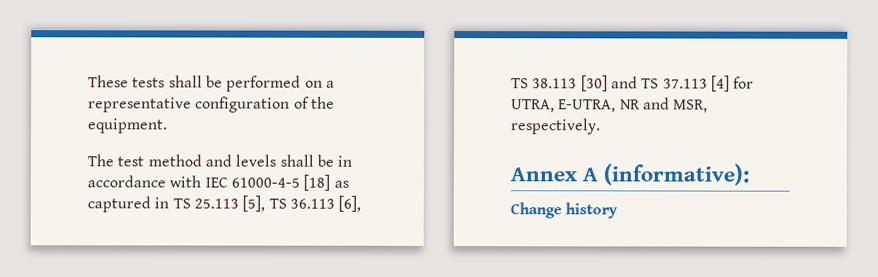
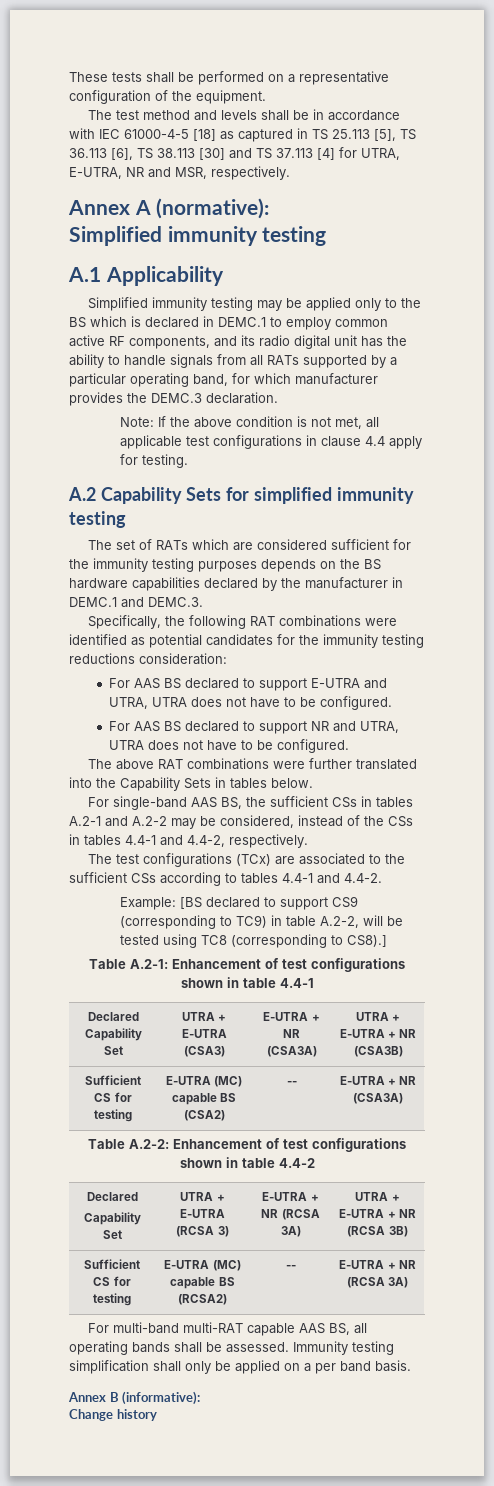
(599, 174) none -> [156,198,270,219] [69,226,327,246] [68,266,224,286] [87,297,421,311] [69,316,388,330] [69,335,407,349] [69,354,397,368] [69,373,378,387] [69,392,278,406] [119,416,379,429] [119,435,422,449] [119,454,188,468] [68,487,414,504] [69,511,126,528] [87,539,411,551] [69,558,381,572] [69,577,403,591] [69,597,203,608] [87,615,397,629] [69,634,424,648] [69,653,227,665] [108,678,387,691] [108,696,392,710] [108,721,399,734] [108,739,349,753] [87,758,417,770] [69,777,313,791] [87,796,413,810] [69,815,413,829] [69,834,308,848] [87,853,405,867] [69,872,382,886] [119,896,358,910] [119,915,403,929] [119,934,387,948] [89,958,405,972] [180,977,314,988] [87,1012,139,1021] [84,1028,142,1041] [103,1046,123,1055] [181,1012,227,1021] [181,1029,227,1038] [183,1046,225,1057] [263,1012,320,1021] [283,1029,300,1038] [266,1046,317,1057] [355,1012,401,1021] [339,1029,417,1038] [353,1046,403,1057] [85,1075,141,1085] [94,1092,132,1102] [94,1109,132,1122] [165,1076,243,1087] [171,1093,237,1105] [183,1110,225,1121] [286,1081,297,1085] [339,1076,417,1085] [353,1093,403,1104] [88,1138,406,1152] [179,1157,315,1168] [86,1192,138,1201] [83,1212,141,1225] [102,1230,122,1239] [180,1192,225,1201] [180,1209,225,1218] [176,1226,229,1237] [262,1192,319,1201] [261,1209,320,1220] [280,1226,301,1237] [355,1192,400,1201] [339,1209,416,1218] [347,1226,408,1237] [84,1259,140,1269] [93,1276,131,1286] [93,1293,131,1306] [164,1260,241,1271] [170,1277,235,1289] [178,1294,227,1305] [285,1265,296,1269] [339,1260,416,1269] [346,1277,409,1288] [87,1322,367,1336] [69,1341,394,1355] [69,1360,411,1374] [68,1392,119,1402] (normative): // Simplified immunity testing // A.1 Applicability // Simplified immunity testing may be applied only to the BS which is declared in DEMC.1 to employ common active RF components, and its radio digital unit has the ability to handle signals from all RATs supported by a particular operating band, for which manufacturer provides the DEMC.3 declaration. // Note: If the above condition is not met, all applicable test configurations in clause 4.4 apply for testing. // A.2 Capability Sets for simplified immunity testing // The set of RATs which are considered sufficient for the immunity testing purposes depends on the BS hardware capabilities declared by the manufacturer in DEMC.1 and DEMC.3. // Specifically, the following RAT combinations were identified as potential candidates for the immunity testing reductions consideration: // For AAS BS declared to support E-UTRA and UTRA, UTRA does not have to be configured. // For AAS BS declared to support NR and UTRA, UTRA does not have to be configured. // The above RAT combinations were further translated into the Capability Sets in tables below. // For single-band AAS BS, the sufficient CSs in tables A.2-1 and A.2-2 may be considered, instead of the CSs in tables 4.4-1 and 4.4-2, respectively. // The test configurations (TCx) are associated to the sufficient CSs according to tables 4.4-1 and 4.4-2. // Example: [BS declared to support CS9 (corresponding to TC9) in table A.2-2, will be tested using TC8 (corresponding to CS8).] // Table A.2-1: Enhancement of test configurations shown in table 4.4-1 // Declared Capability Set | UTRA + E-UTRA (CSA3) | E-UTRA + NR (CSA3A) | UTRA + E-UTRA + NR (CSA3B) // Sufficient CS for testing | E-UTRA (MC) capable BS (CSA2) | -- | E-UTRA + NR (CSA3A) // Table A.2-2: Enhancement of test configurations shown in table 4.4-2 // Declared // Capability Set | UTRA + E-UTRA (RCSA 3) | E-UTRA + NR (RCSA 3A) | UTRA + E-UTRA + NR (RCSA 3B) // Sufficient CS for testing | E-UTRA (MC) capable BS (RCSA2) | -- | E-UTRA + NR (RCSA 3A) // For multi-band multi-RAT capable AAS BS, all operating bands shall be assessed. Immunity testing simplification shall only be applied on a per band basis. // Annex B

